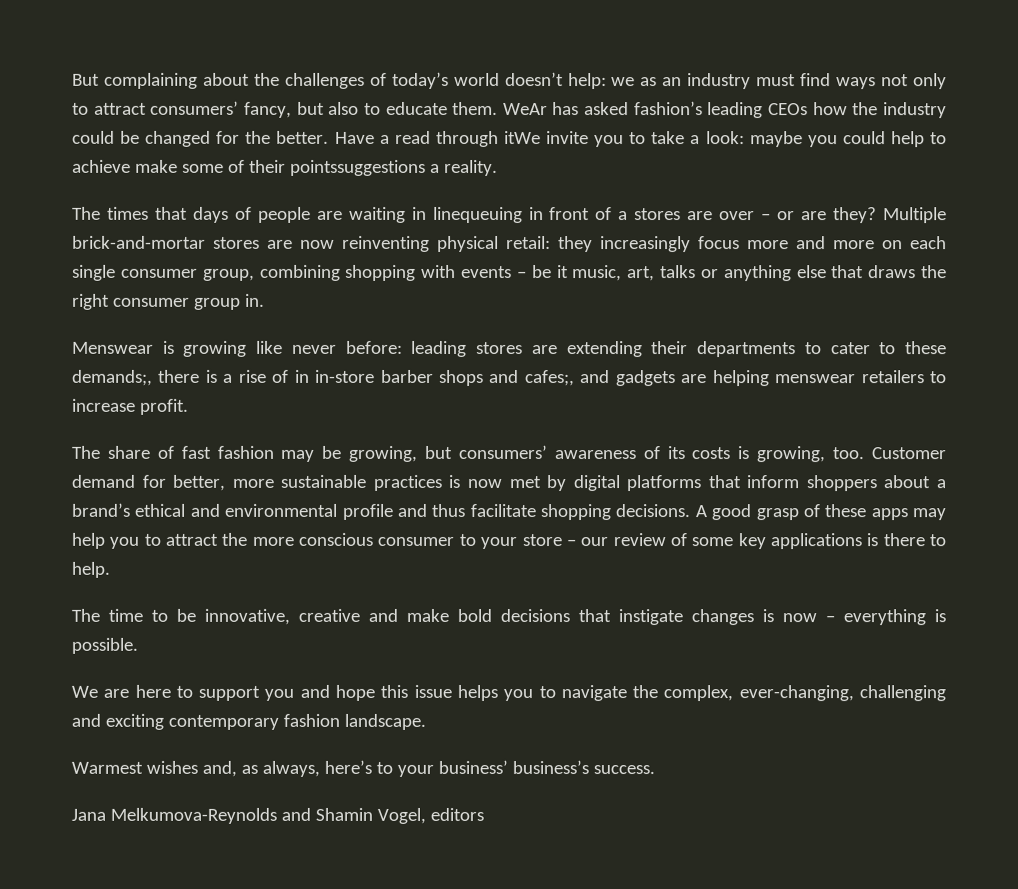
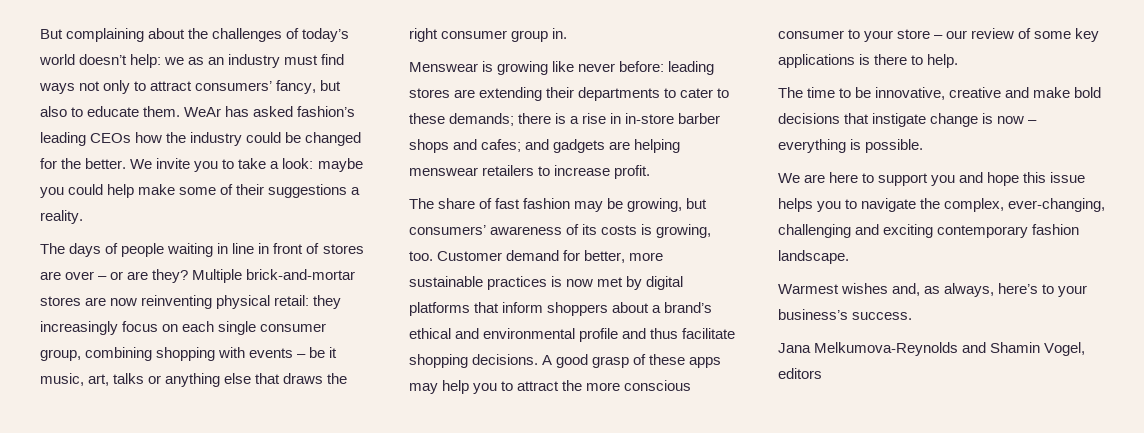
[334,130,541,147] Have a read through itWe -> [130,159,153,169] We
[929,132,947,145] [72,159,131,173] to achieve -> (135, 191) none
[289,159,426,176] pointssuggestions -> [268,184,348,198] suggestions
[106,206,188,220] times that -> (65, 248) none
[316,210,343,220] are -> (165, 250) none
[432,206,523,224] linequeuing -> [232,243,255,254] line
[618,211,629,221] a -> (320, 248) none
[747,236,875,250] more and more -> (159, 326) none
[72,369,153,386] demands;, -> [449,113,515,126] demands;
[272,369,290,383] of -> (607, 118) none
[524,370,575,387] cafes;, -> [481,139,522,152] cafes;
[691,609,754,626] changes -> [930,113,979,127] change
[437,759,508,774] business’ -> (1088, 291) none

